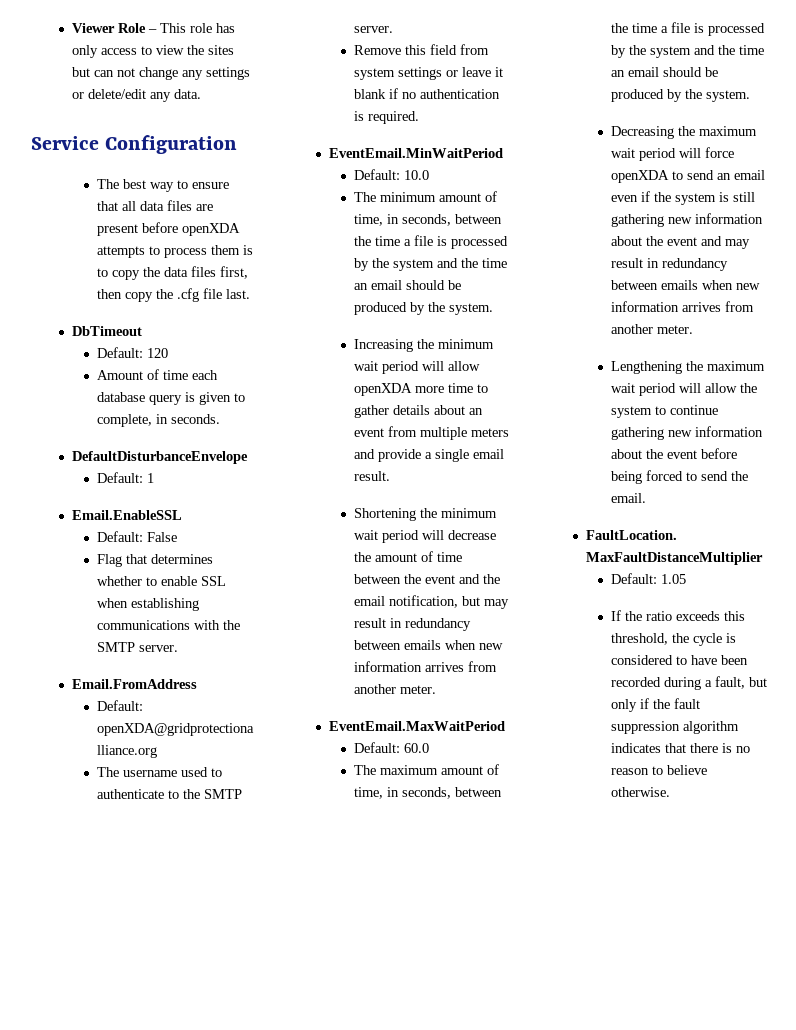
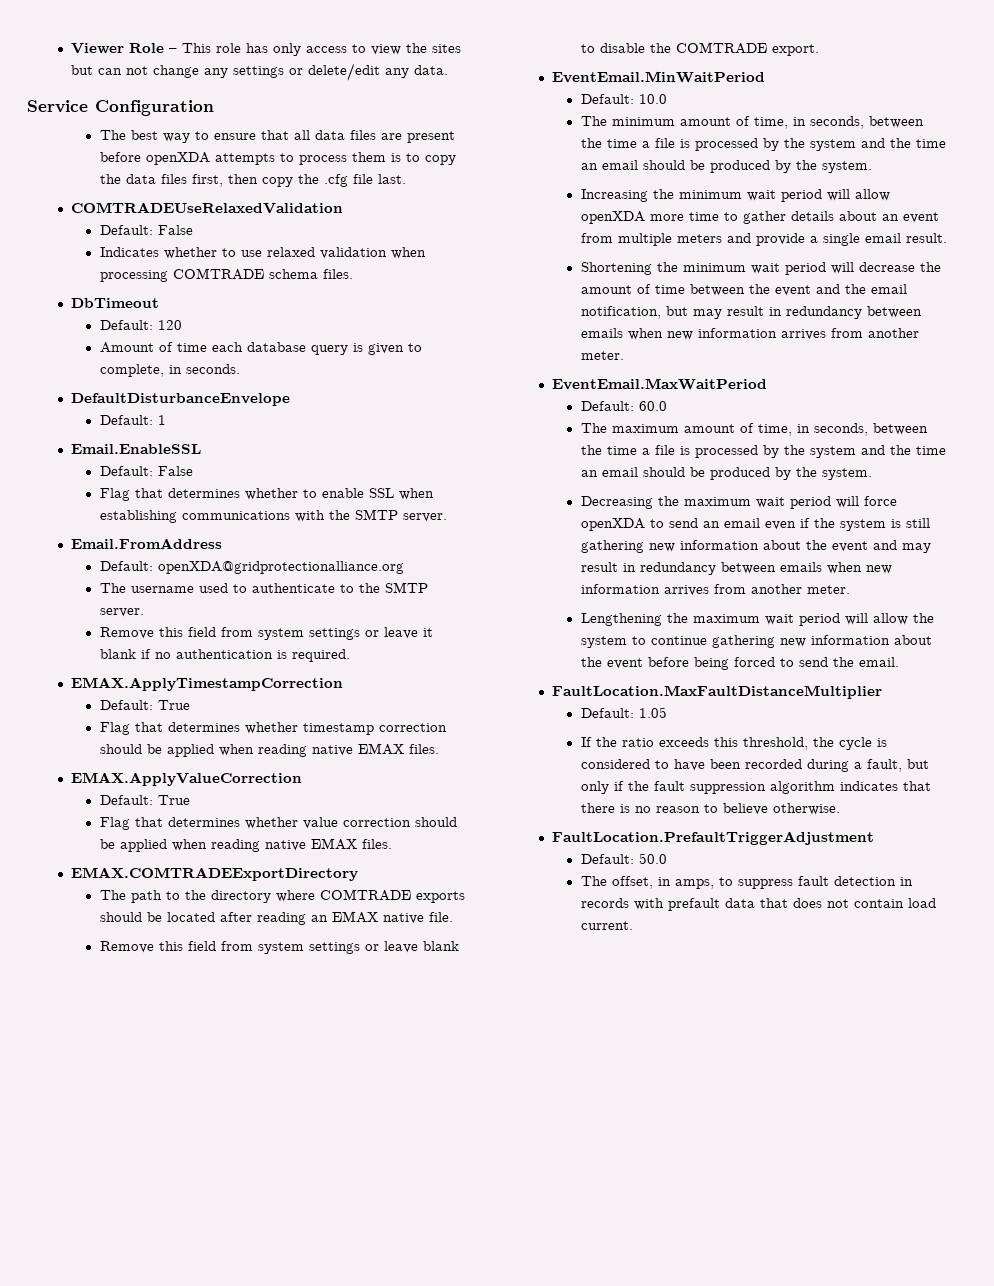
(251, 294) none -> [71,202,344,214] [99,225,193,235] [99,247,426,259] [99,268,353,282] // COMTRADEUseRelaxedValidation // Default: False // Indicates whether to use relaxed validation when processing COMTRADE schema files.
(420, 117) none -> [71,677,344,691] [99,700,190,710] [99,722,447,735] [99,743,439,757] [71,772,303,786] [99,795,190,805] [99,817,457,830] [99,838,392,852] [71,867,359,881] [99,889,465,903] [99,911,453,925] [99,941,459,954] [580,42,819,56] // EMAX.ApplyTimestampCorrection // Default: True // Flag that determines whether timestamp correction should be applied when reading native EMAX files. // EMAX.ApplyValueCorrection // Default: True // Flag that determines whether value correction should be applied when reading native EMAX files. // EMAX.COMTRADEExportDirectory // The path to the directory where COMTRADE exports should be located after reading an EMAX native file. // Remove this field from system settings or leave blank to disable the COMTRADE export.
(671, 792) none -> [552,831,875,845] [580,853,667,864] [580,876,913,889] [580,898,936,911] [580,921,633,930] // FaultLocation.PrefaultTriggerAdjustment // Default: 50.0 // The offset, in amps, to suppress fault detection in records with prefault data that does not contain load current.

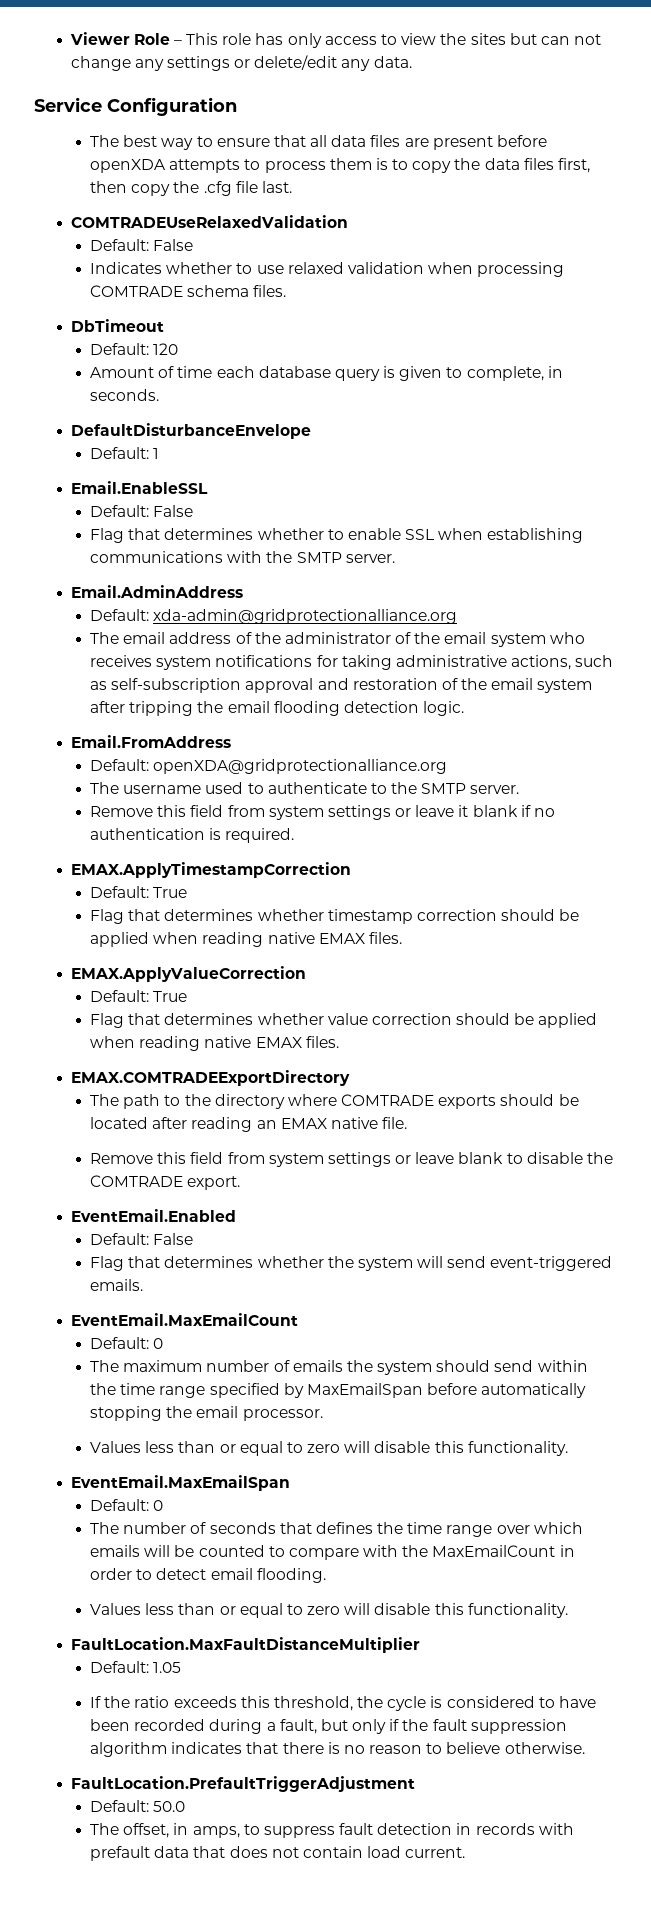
(447, 517) none -> [70,585,243,598] [89,609,458,624] [89,632,585,647] [89,655,614,670] [89,678,593,693] [89,701,465,716] // Email.AdminAddress // Default: xda-admin@gridprotectionalliance.org // The email address of the administrator of the email system who receives system notifications for taking administrative actions, such as self-subscription approval and restoration of the email system after tripping the email flooding detection logic.
[552,71,766,83] [580,94,667,104] [580,116,924,129] [580,138,946,151] [580,160,872,173] [580,189,890,202] [580,211,939,224] [580,233,947,246] [580,262,941,275] [580,284,907,296] [580,306,922,319] [580,328,919,340] [580,351,624,360] [552,378,768,390] [580,401,667,411] EventEmail.MinWaitPeriod // Default: 10.0 // The minimum amount of time, in seconds, between the time a file is processed by the system and the time an email should be produced by the system. // Increasing the minimum wait period will allow openXDA more time to gather details about an event from multiple meters and provide a single email result. // Shortening the minimum wait period will decrease the amount of time between the event and the email notification, but may result in redundancy between emails when new information arrives from another meter. // EventEmail.MaxWaitPeriod // Default: 60.0 -> [70,1209,236,1222] [89,1233,194,1245] [89,1256,613,1271] [89,1279,143,1291] [70,1313,298,1326] [89,1337,164,1349] EventEmail.Enabled // Default: False // Flag that determines whether the system will send event-triggered emails. // EventEmail.MaxEmailCount // Default: 0
[683,423,928,436] [580,445,946,458] [580,467,872,480] [580,496,897,509] [580,518,930,531] [580,540,931,553] [580,562,892,575] [580,584,850,596] [580,613,934,626] [580,635,932,648] [580,657,899,670] amount of time, in seconds, between the time a file is processed by the system and the time an email should be produced by the system. // Decreasing the maximum wait period will force openXDA to send an email even if the system is still gathering new information about the event and may result in redundancy between emails when new information arrives from another meter. // Lengthening the maximum wait period will allow the system to continue gathering new information about the event before being forced to send the email. -> [206,1360,588,1375] [89,1383,587,1398] [89,1406,323,1421] [89,1441,568,1456] [70,1475,290,1491] [89,1499,164,1511] [89,1522,583,1537] [89,1545,575,1560] [89,1568,326,1583] [89,1603,568,1618] number of emails the system should send within the time range specified by MaxEmailSpan before automatically stopping the email processor. // Values less than or equal to zero will disable this functionality. // EventEmail.MaxEmailSpan // Default: 0 // The number of seconds that defines the time range over which emails will be counted to compare with the MaxEmailCount in order to detect email flooding. // Values less than or equal to zero will disable this functionality.

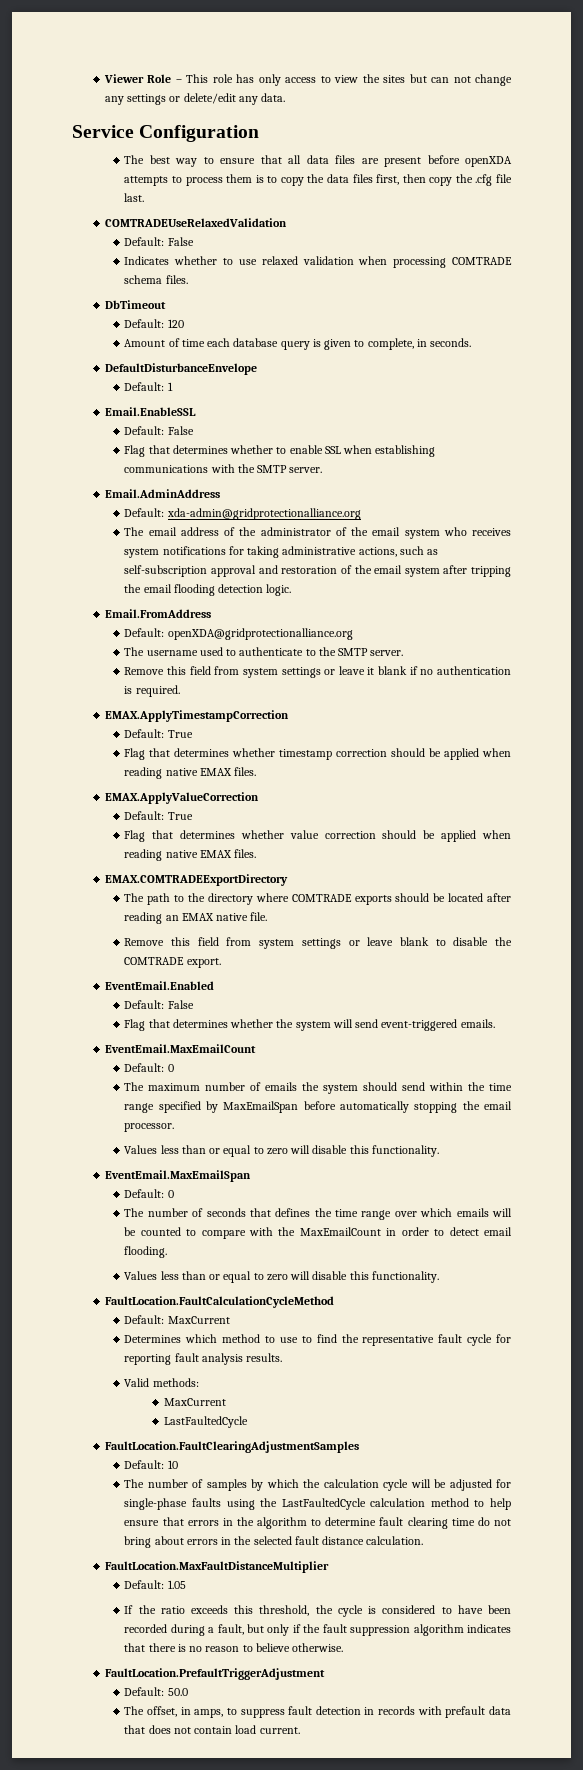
(568, 1610) none -> [104,1296,334,1308] [124,1315,230,1324] [124,1334,511,1346] [124,1353,283,1365] [124,1378,199,1387] [163,1398,226,1406] [163,1416,248,1428] [104,1441,359,1453] [124,1460,178,1469] [124,1479,511,1491] [124,1498,511,1510] [124,1517,511,1529] [124,1536,424,1548] // FaultLocation.FaultCalculationCycleMethod // Default: MaxCurrent // Determines which method to use to find the representative fault cycle for reporting fault analysis results. // Valid methods: // MaxCurrent // LastFaultedCycle // FaultLocation.FaultClearingAdjustmentSamples // Default: 10 // The number of samples by which the calculation cycle will be adjusted for single-phase faults using the LastFaultedCycle calculation method to help ensure that errors in the algorithm to determine fault clearing time do not bring about errors in the selected fault distance calculation.

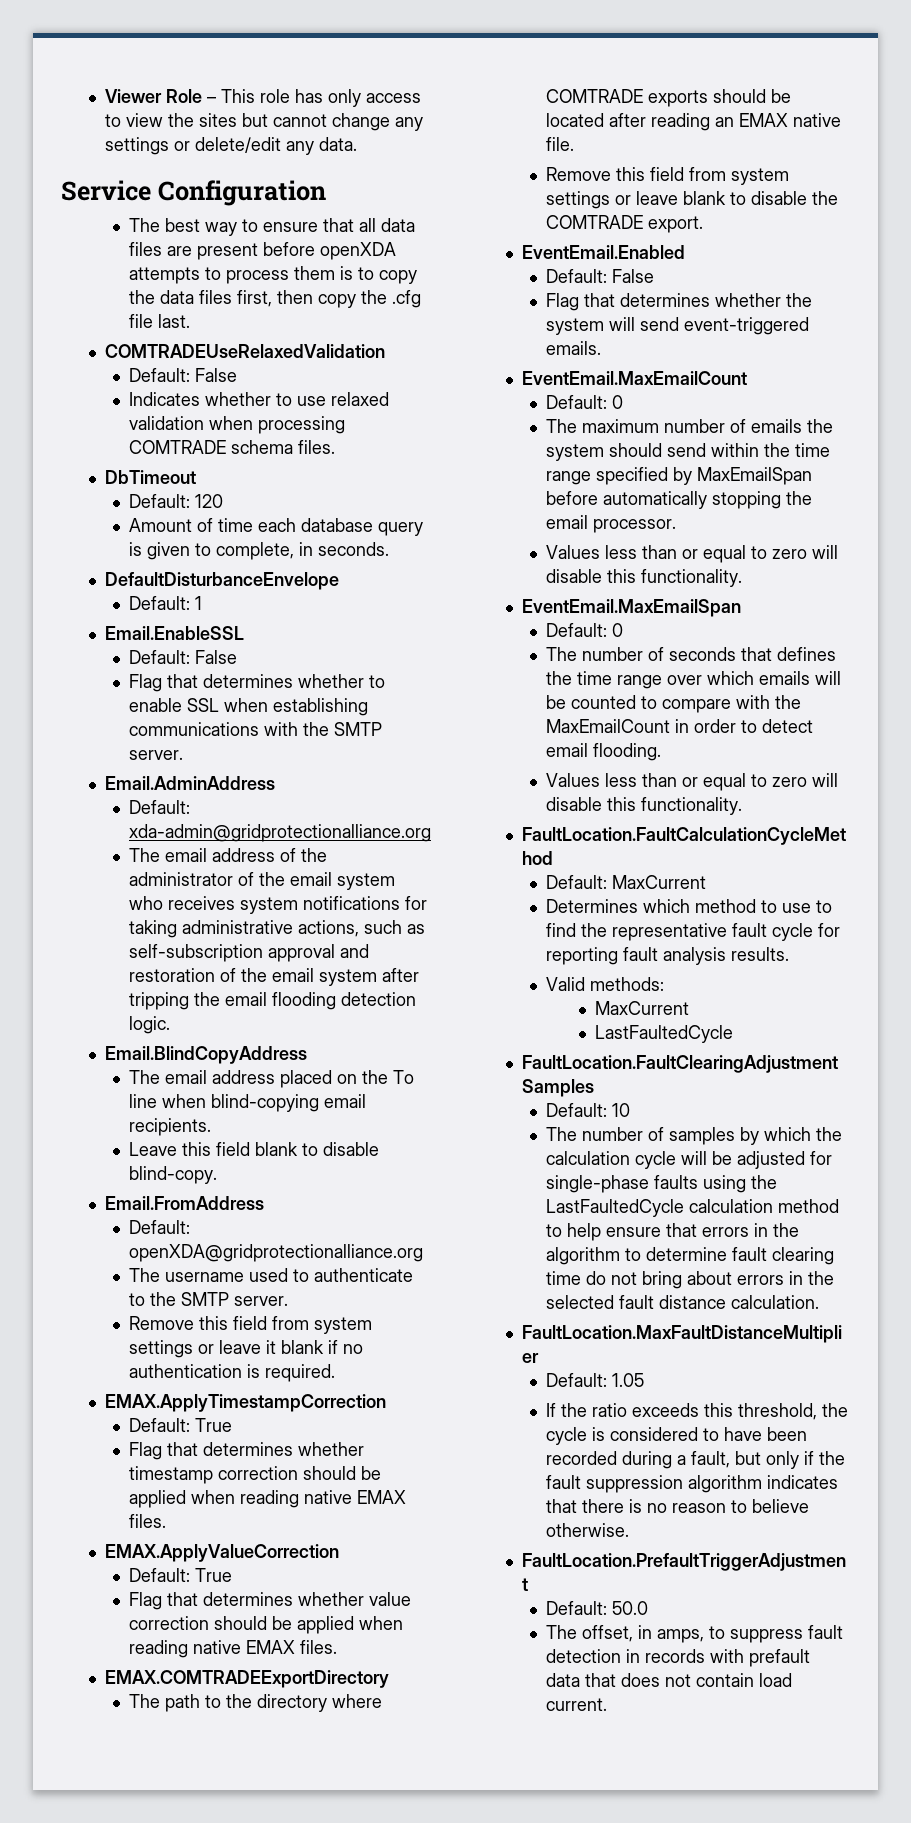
[431,76,471,83] can not -> [273,114,328,127] cannot
(292, 590) none -> [105,1046,308,1064] [129,1070,415,1088] [129,1094,367,1112] [129,1118,212,1136] [129,1142,380,1156] [129,1166,218,1184] // Email.BlindCopyAddress // The email address placed on the To line when blind-copying email recipients. // Leave this field blank to disable blind-copy.

